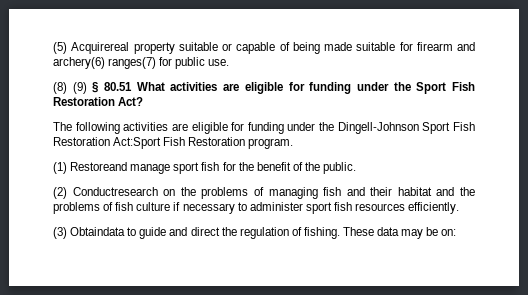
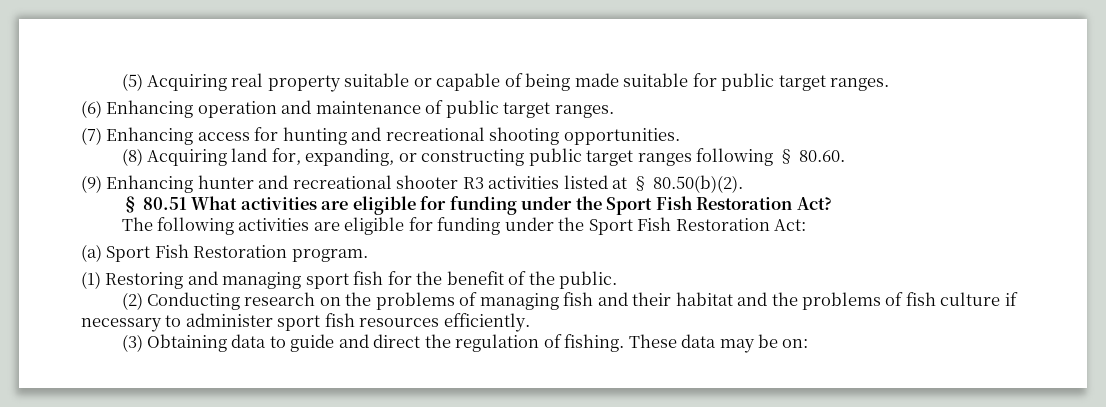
[71,42,130,54] Acquirereal -> [147,73,264,91] Acquiring real
[416,42,475,51] [53,57,230,69] [53,82,87,94] firearm and archery(6) ranges(7) for public use. // (8) (9) -> [721,73,889,91] [81,100,614,118] [81,127,680,145] [121,148,846,166] [81,175,744,193] public target ranges. // (6) Enhancing operation and maintenance of public target ranges. // (7) Enhancing access for hunting and recreational shooting opportunities. // (8) Acquiring land for, expanding, or constructing public target ranges following § 80.60. // (9) Enhancing hunter and recreational shooter R3 activities listed at § 80.50(b)(2). //
[337,122,475,134] [53,137,162,149] Dingell-Johnson Sport Fish Restoration Act:Sport -> [588,217,807,235] [81,244,151,262] Sport Fish Restoration Act: // (a) Sport
[70,162,171,174] Restoreand manage -> [105,271,302,289] Restoring and managing
[72,187,158,196] Conductresearch -> [147,292,316,310] Conducting research
[70,227,126,236] Obtaindata -> [147,334,267,352] Obtaining data

